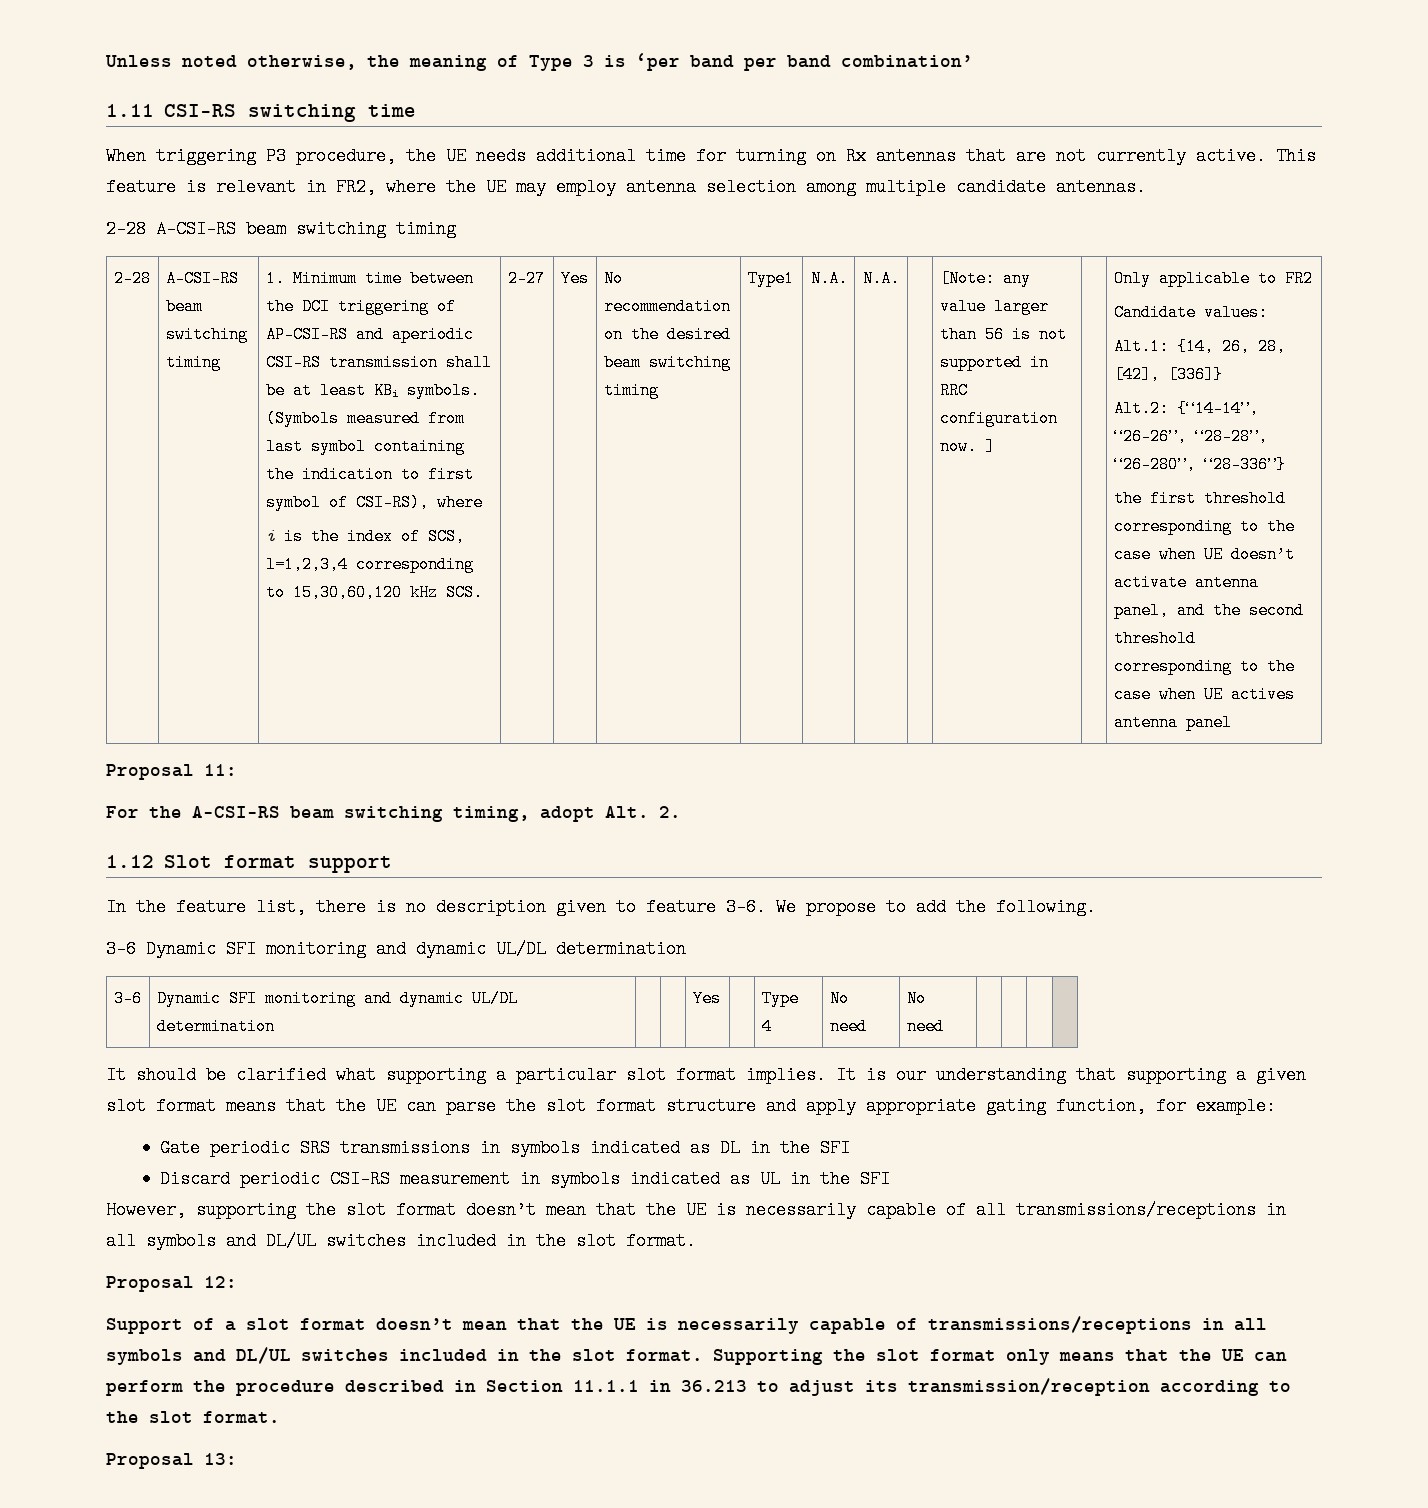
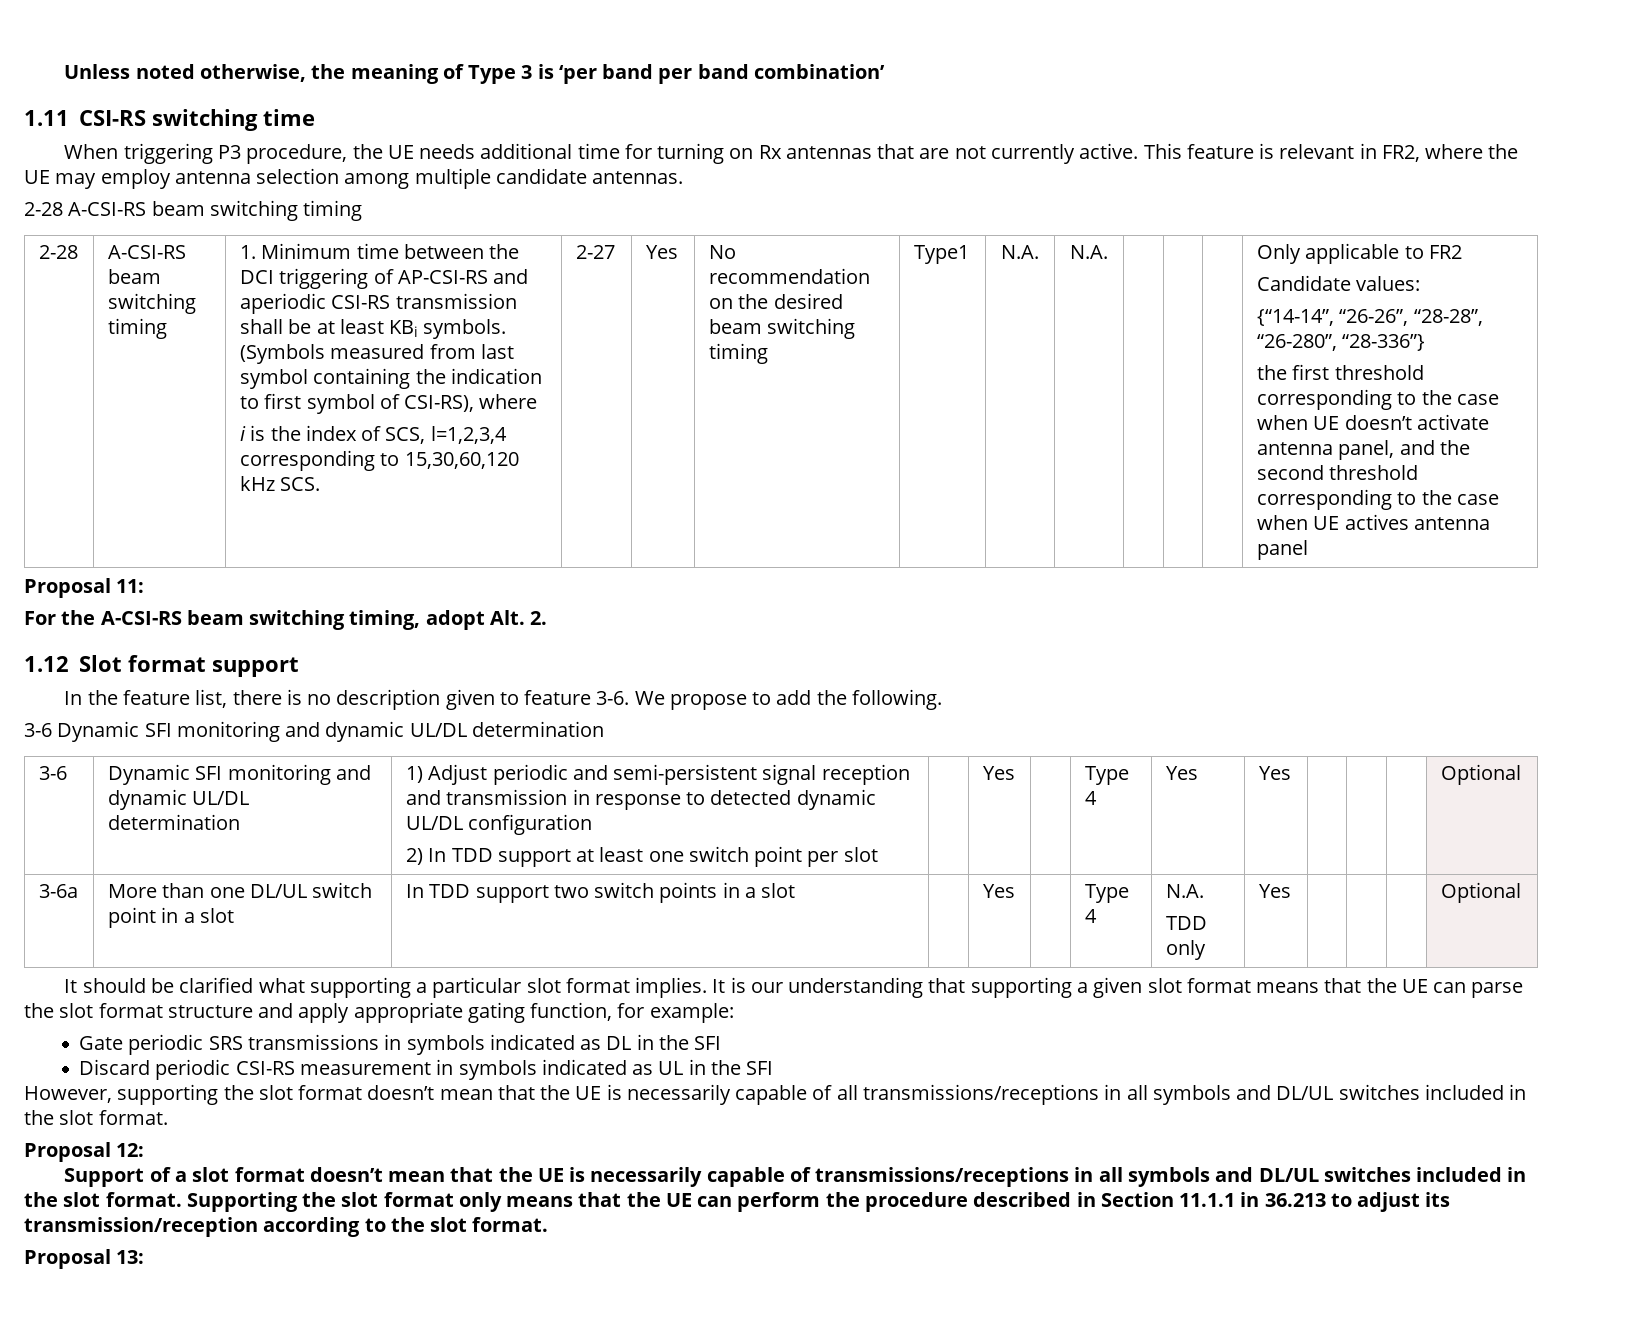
[939,270,1031,287] [939,298,1049,315] [939,326,1067,343] [939,354,1049,371] [939,382,968,399] [939,410,1058,427] [939,438,995,455] [Note: any value larger than 56 is not supported in RRC configuration now. ] -> (1108, 252) none
[1113,338,1286,355] [1113,366,1223,383] [1113,400,1169,417] Alt.1: {14, 26, 28, [42], [336]} // Alt.2: -> (1421, 283) none
[692,990,721,1007] [761,990,799,1007] [761,1018,772,1035] [829,990,849,1007] [829,1018,867,1035] [906,990,926,1007] [906,1018,944,1035] | | Yes | | Type 4 | No need | No need | | | | -> [405,764,910,785] [405,789,876,810] [405,814,593,835] [405,846,878,867] [982,766,1015,780] [1084,766,1129,785] [1084,791,1097,805] [1165,766,1198,780] [1258,766,1291,780] [1440,764,1521,785] [38,884,78,898] [107,882,373,898] [107,907,234,928] [405,882,796,903] [982,884,1015,898] [1084,884,1129,903] [1084,909,1097,923] [1165,884,1204,898] [1165,916,1207,930] [1165,940,1206,960] [1258,884,1291,898] [1440,882,1521,903] 1) Adjust periodic and semi-persistent signal reception and transmission in response to detected dynamic UL/DL configuration // 2) In TDD support at least one switch point per slot | | Yes | | Type 4 | Yes | Yes | | | | Optional // 3-6a | More than one DL/UL switch point in a slot | In TDD support two switch points in a slot | | Yes | | Type 4 | N.A. // TDD only | Yes | | | | Optional

